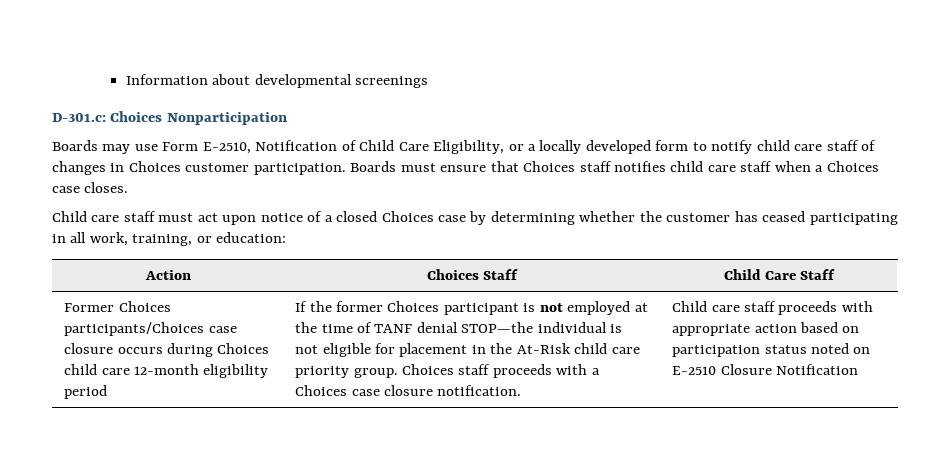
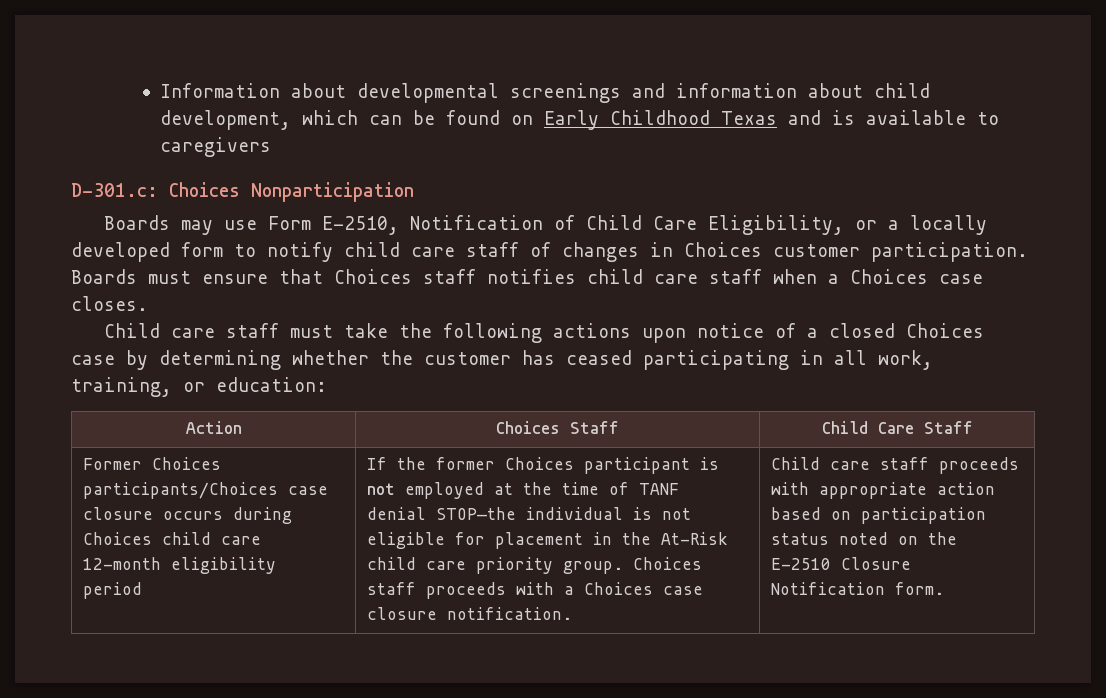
(429, 82) none -> [631,83,930,98] [159,110,999,130] [159,137,271,157] and information about child development, which can be found on Early Childhood Texas and is available to caregivers
[197,213,218,222] act -> [343,323,631,343] take the following actions
(871, 350) none -> [928,532,958,545] the
(858, 369) none -> [895,582,945,595] form.

